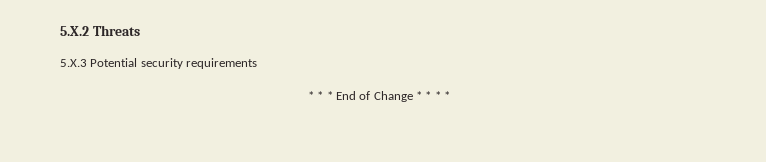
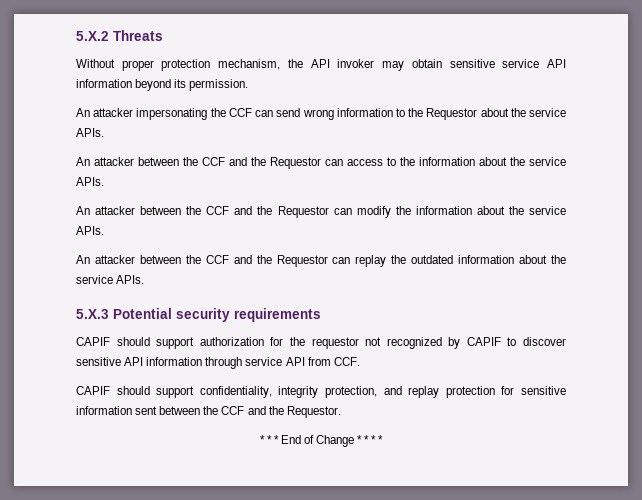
[60,58,258,69] 5.X.3 Potential security requirements -> [76,59,566,71] [76,79,249,91] [76,108,566,120] [76,128,104,137] [76,157,566,169] [76,177,104,186] [76,206,566,218] [76,226,104,235] [76,255,566,267] [76,275,145,284] [76,308,321,322] [76,337,566,349] [76,357,360,369] [76,386,567,398] [76,406,341,418] Without proper protection mechanism, the API invoker may obtain sensitive service API information beyond its permission. // An attacker impersonating the CCF can send wrong information to the Requestor about the service APIs. // An attacker between the CCF and the Requestor can access to the information about the service APIs. // An attacker between the CCF and the Requestor can modify the information about the service APIs. // An attacker between the CCF and the Requestor can replay the outdated information about the service APIs. // 5.X.3 Potential security requirements // CAPIF should support authorization for the requestor not recognized by CAPIF to discover sensitive API information through service API from CCF. // CAPIF should support confidentiality, integrity protection, and replay protection for sensitive information sent between the CCF and the Requestor.

